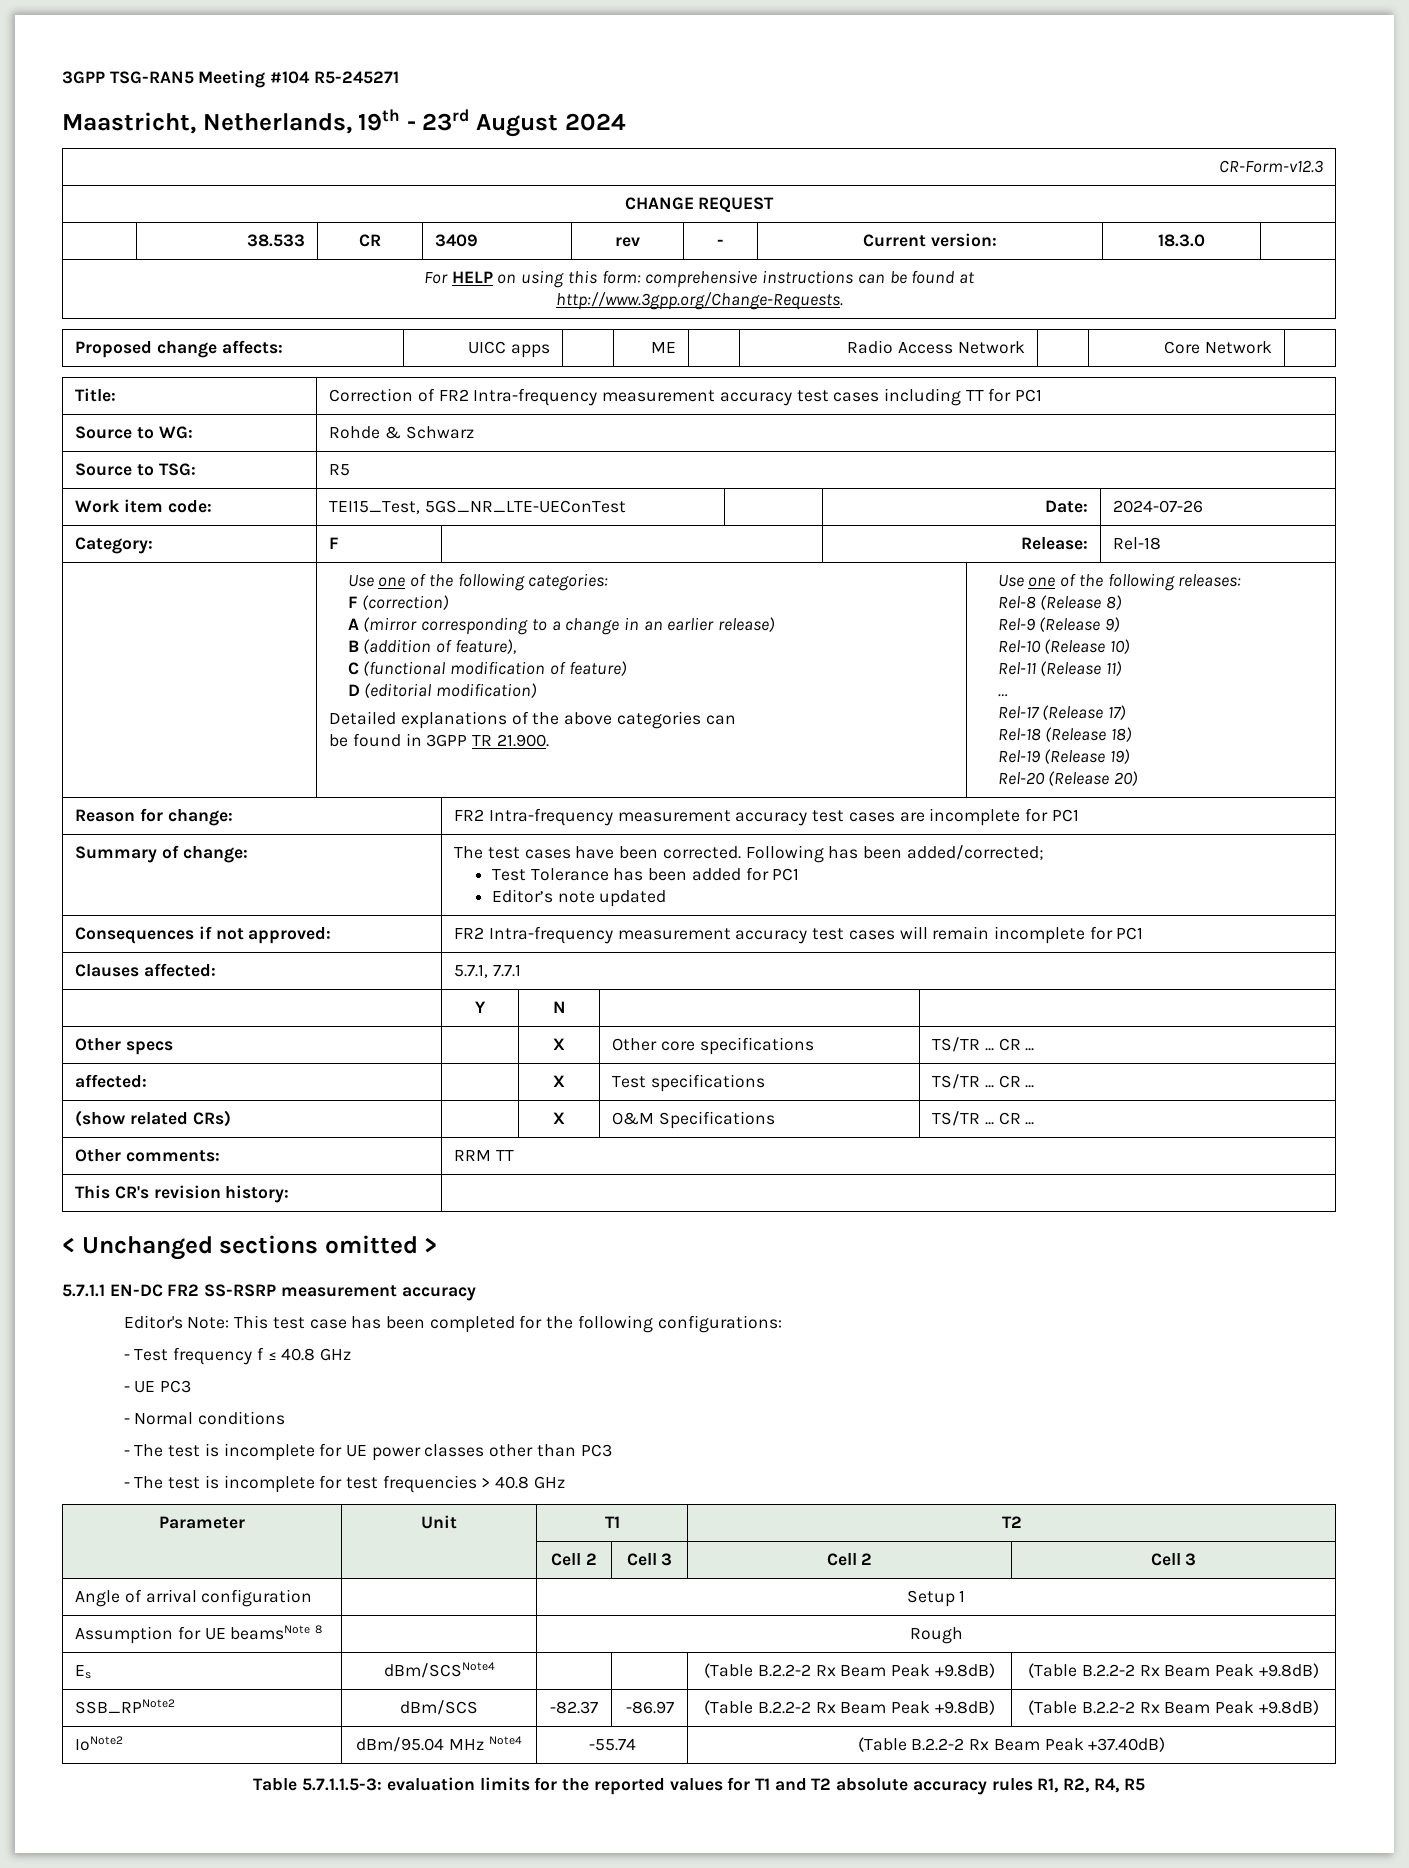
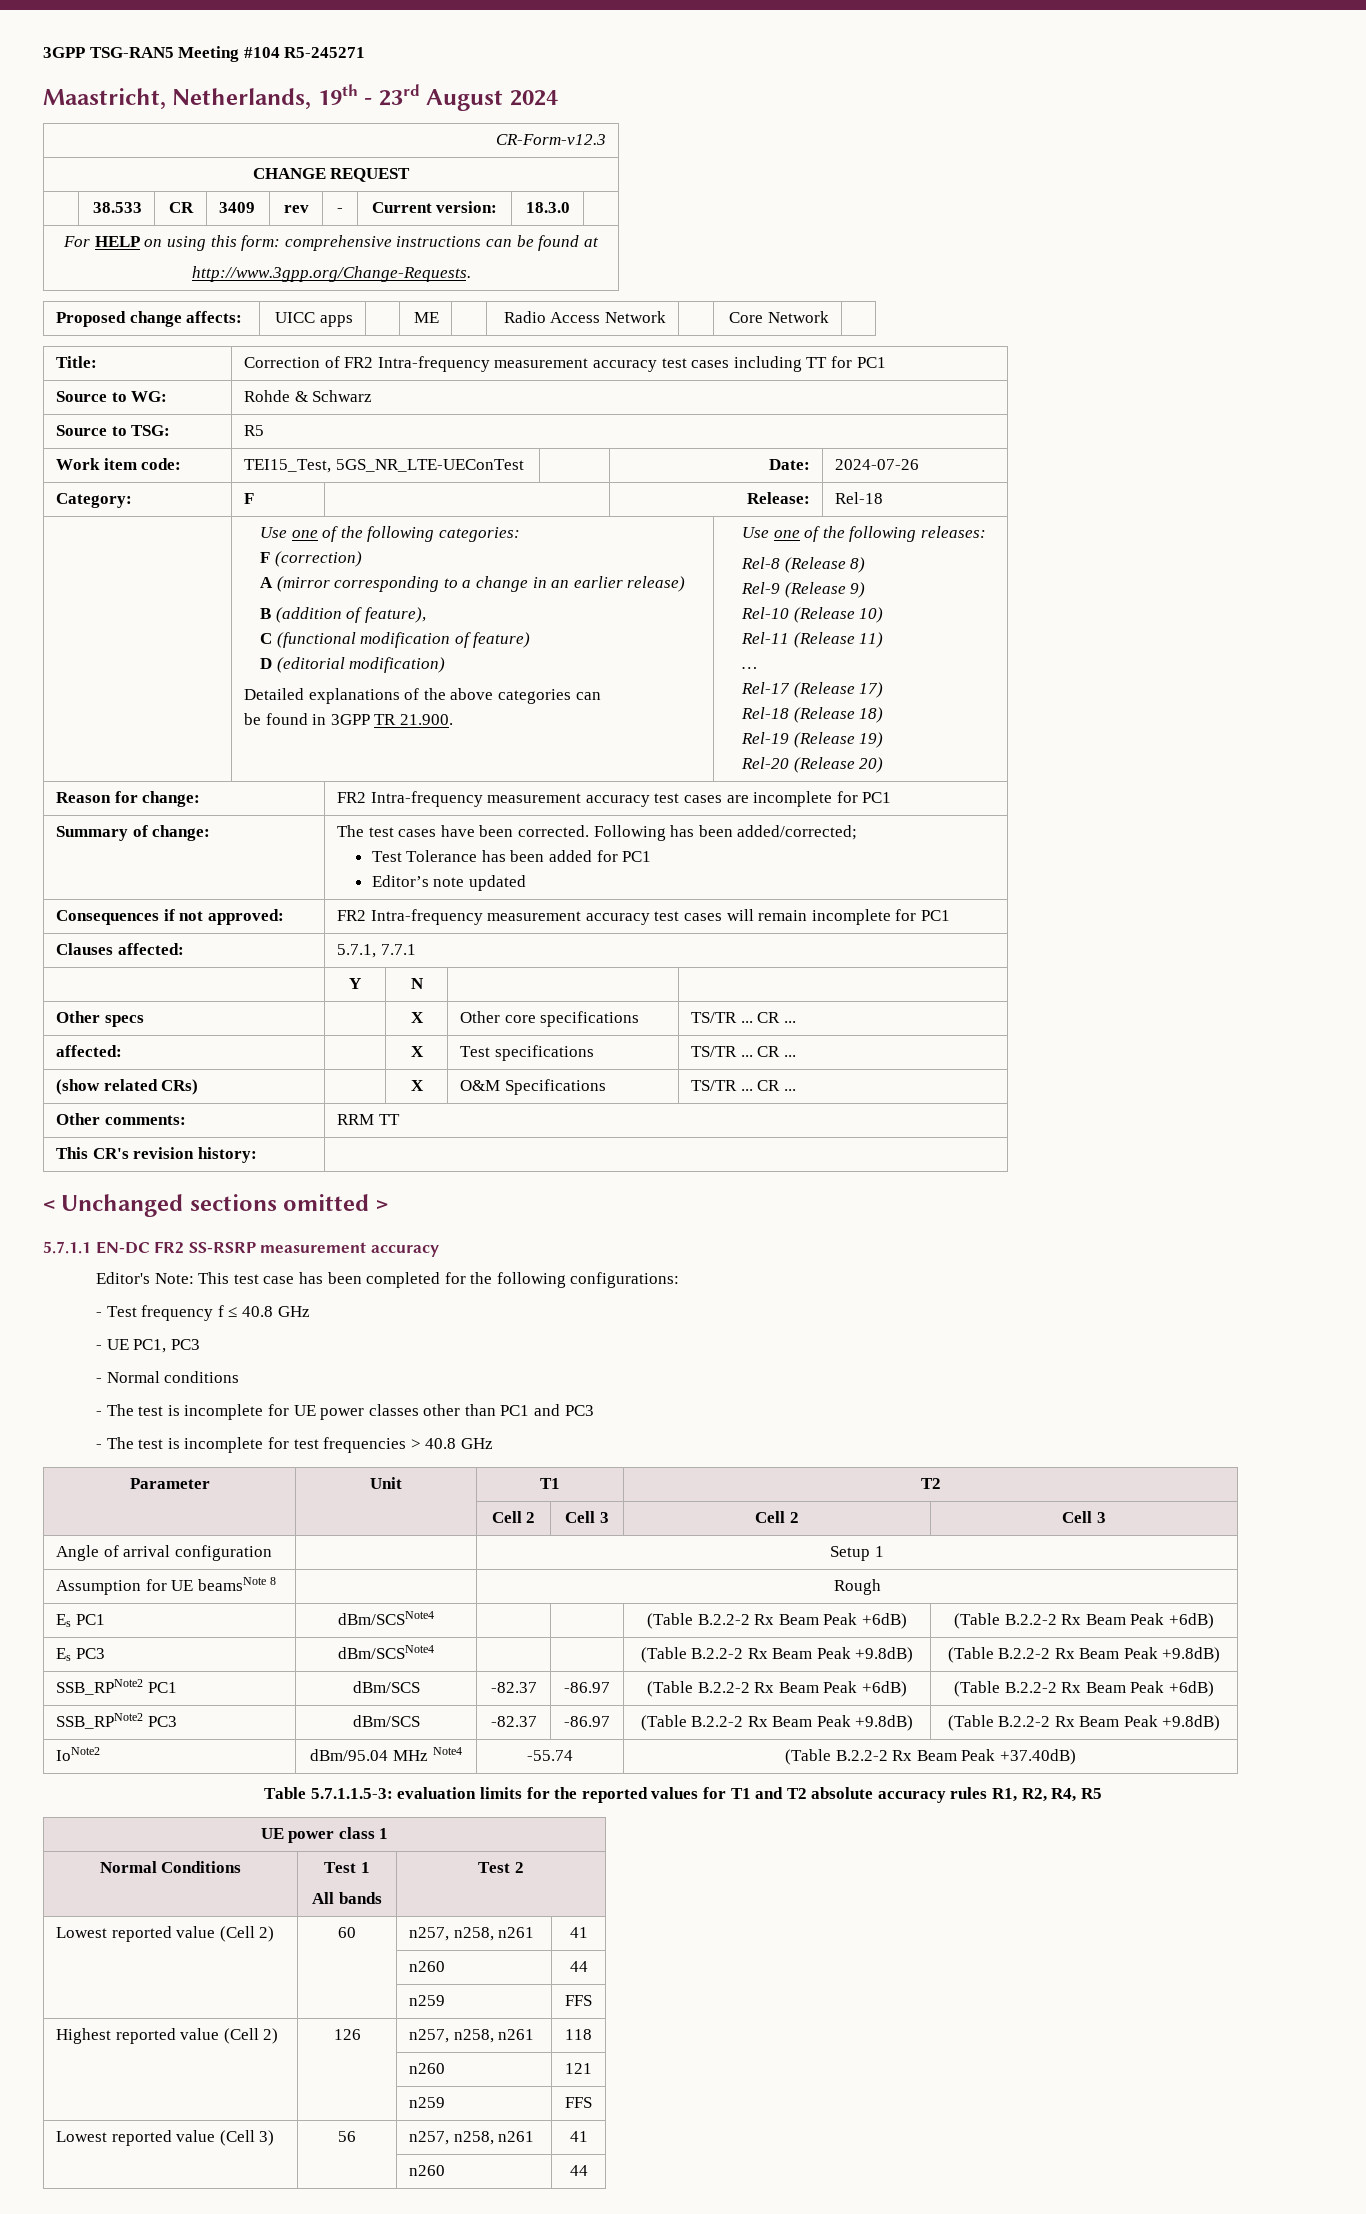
(156, 1387) none -> [133,1339,167,1353] PC1,
(576, 1450) none -> [500,1404,561,1416] PC1 and
(92, 1672) none -> [75,1614,105,1625] [338,1611,434,1625] [647,1613,907,1629] [954,1613,1214,1629] [56,1648,105,1661] PC1 | dBm/SCSNote4 | | | (Table B.2.2-2 Rx Beam Peak +6dB) | (Table B.2.2-2 Rx Beam Peak +6dB) // Es PC3
(176, 1706) none -> [147,1682,177,1693] [352,1681,420,1693] [490,1682,537,1693] [564,1682,610,1693] [647,1681,907,1697] [954,1681,1214,1697] [56,1713,177,1729] PC1 | dBm/SCS | -82.37 | -86.97 | (Table B.2.2-2 Rx Beam Peak +6dB) | (Table B.2.2-2 Rx Beam Peak +6dB) // SSB_RPNote2 PC3
(1145, 1784) none -> [260,1827,389,1843] [99,1861,242,1873] [324,1862,370,1873] [312,1892,382,1904] [478,1862,524,1873] [56,1926,275,1942] [338,1927,356,1938] [409,1927,535,1941] [569,1927,588,1938] [409,1961,446,1972] [569,1961,588,1972] [409,1995,446,2006] [565,1995,592,2006] [56,2028,279,2044] [333,2029,361,2040] [409,2029,535,2043] [565,2029,592,2040] [409,2063,446,2074] [565,2063,592,2074] [409,2097,446,2108] [565,2097,592,2108] [56,2130,275,2146] [338,2131,356,2142] [409,2131,535,2145] [569,2131,588,2142] [409,2165,446,2176] [569,2165,588,2176] // UE power class 1 // Normal Conditions | Test 1 // All bands | Test 2 // Lowest reported value (Cell 2) | 60 | n257, n258, n261 | 41 // | | n260 | 44 // | | n259 | FFS // Highest reported value (Cell 2) | 126 | n257, n258, n261 | 118 // | | n260 | 121 // | | n259 | FFS // Lowest reported value (Cell 3) | 56 | n257, n258, n261 | 41 // | | n260 | 44

